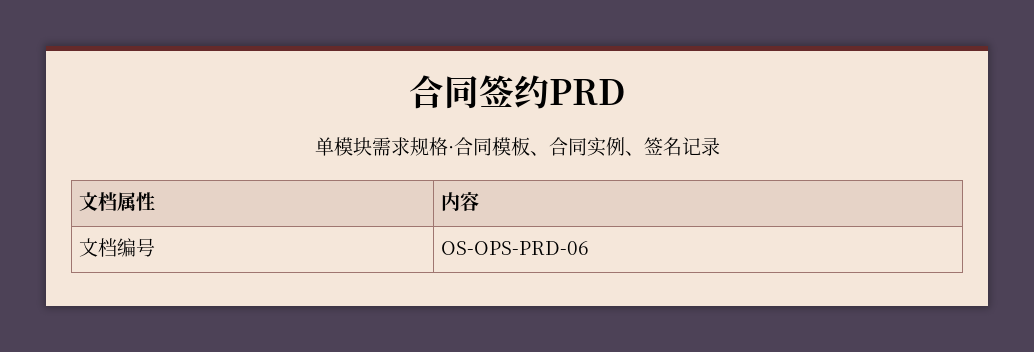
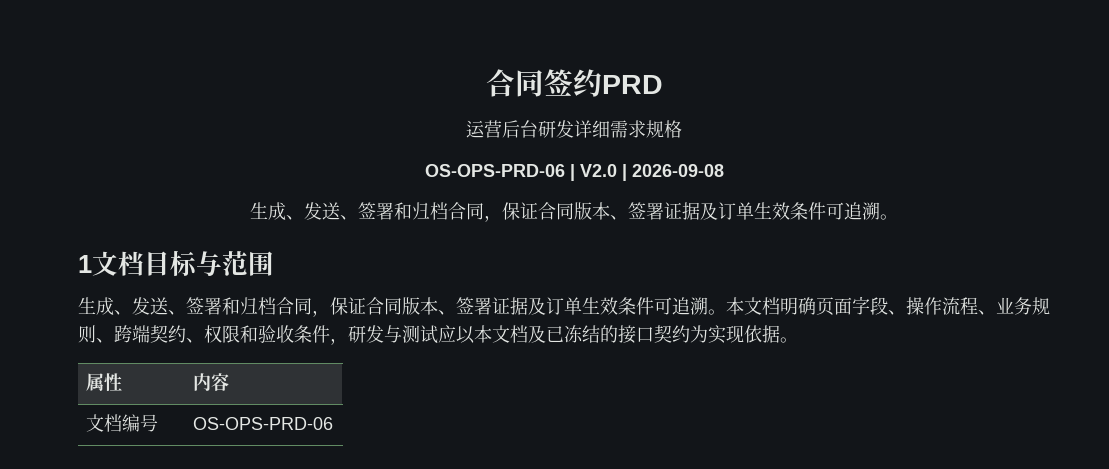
[314,137,720,157] [79,192,118,211] 单模块需求规格·合同模板、合同实例、签名记录 // 文档 -> [466,120,682,138] [424,164,724,181] [250,202,898,222] [78,250,274,277] [78,296,1050,317] [78,325,798,345] 运营后台研发详细需求规格 // OS-OPS-PRD-06 | V2.0 | 2026-09-08 // 生成、发送、签署和归档合同，保证合同版本、签署证据及订单生效条件可追溯。 // 1文档目标与范围 // 生成、发送、签署和归档合同，保证合同版本、签署证据及订单生效条件可追溯。本文档明确页面字段、操作流程、业务规则、跨端契约、权限和验收条件，研发与测试应以本文档及已冻结的接口契约为实现依据。 //

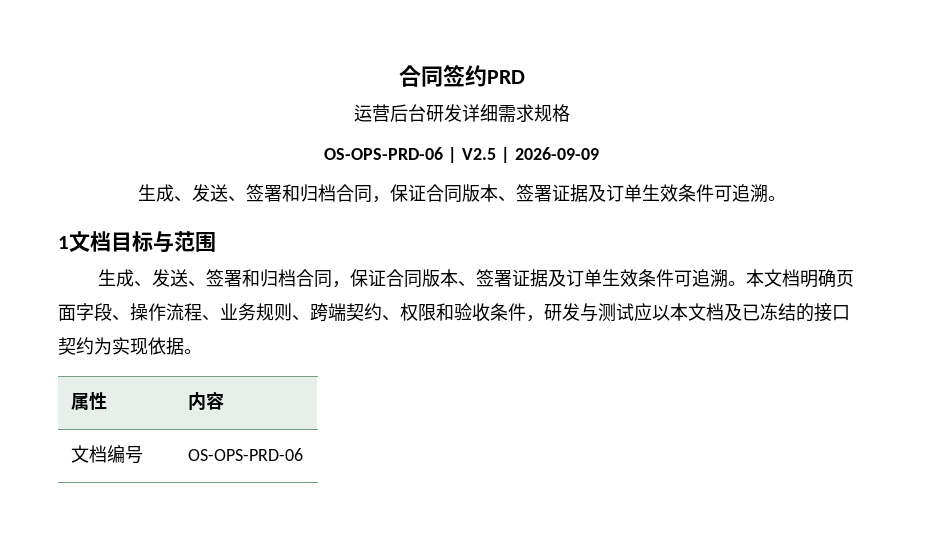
[579,164,724,181] V2.0 | 2026-09-08 -> [462,147,599,163] V2.5 | 2026-09-09

